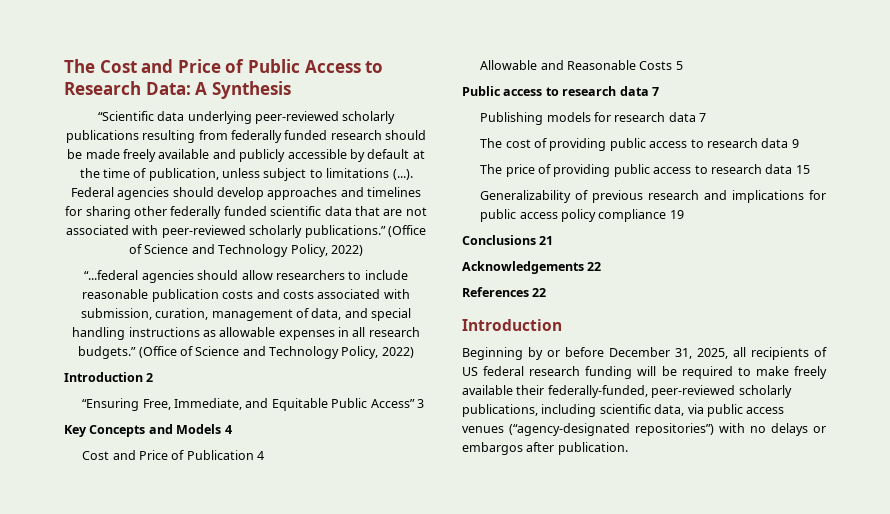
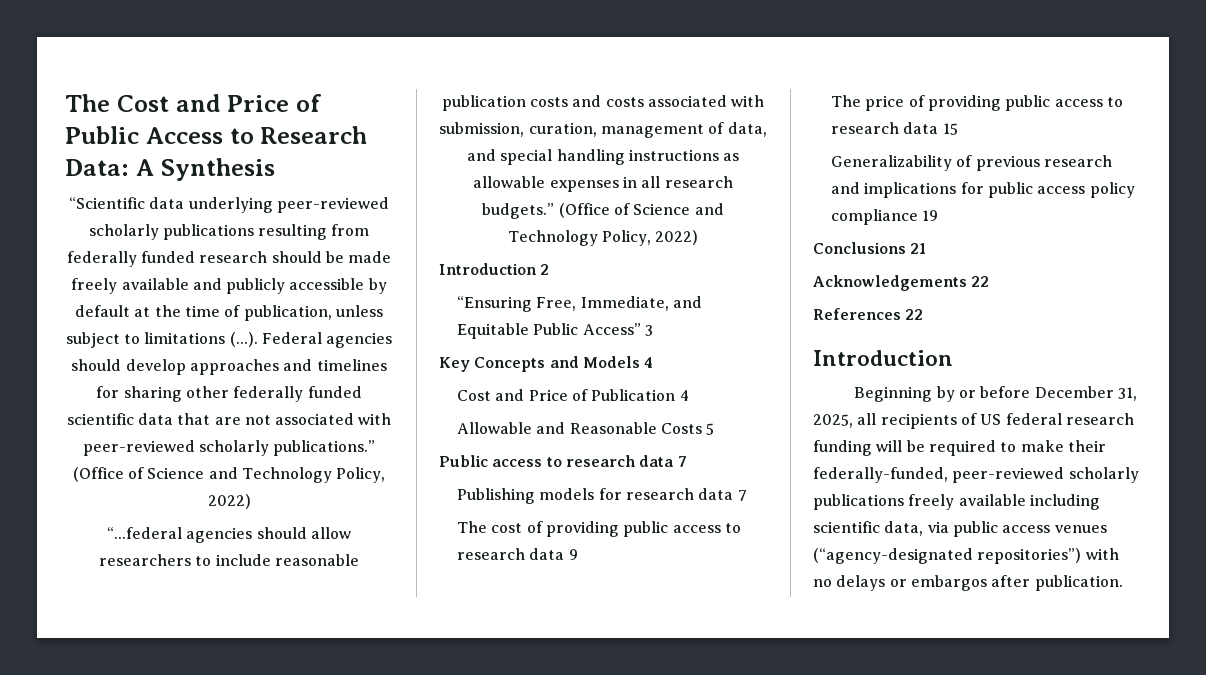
[794,366,827,379] [462,385,513,395] freely available -> (1064, 446) none
[462,404,538,417] publications, -> [813,494,1026,510] publications freely available

